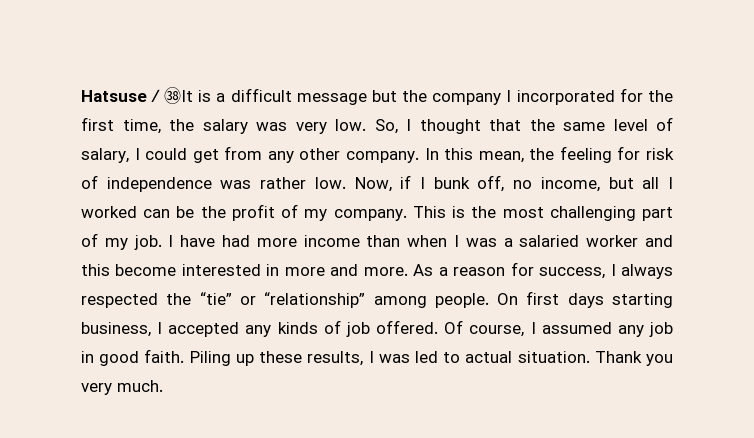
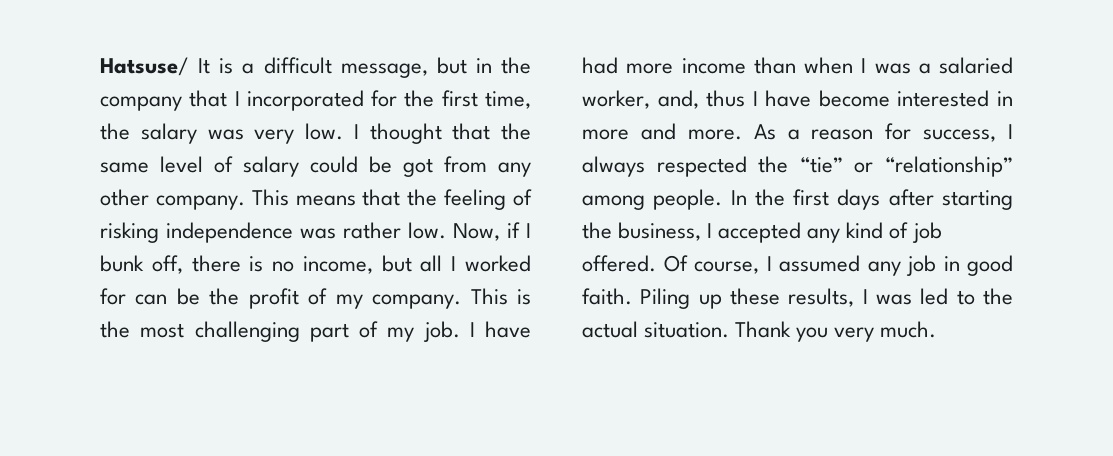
[81,87,181,104] Hatsuse／㊳ -> [100,57,189,76] Hatsuse/
[296,90,397,105] message but -> [340,57,492,78] message, but in
(502, 99) none -> [189,90,228,107] that
[374,119,398,134] So, -> (343, 131) none
[81,146,674,163] [81,175,98,189] salary, I could get from any other company. In this mean, the feeling for risk of -> [243,156,531,177] [100,189,532,210] [100,222,159,243] salary could be got from any other company. This means that the feeling of risking
(505, 183) none -> [191,255,264,272] there is
(137, 212) none -> [100,288,126,305] for
[586,235,673,247] [81,264,110,276] worker and this -> [582,90,812,109] worker, and, thus I have
[497,291,673,308] On first days starting -> [730,189,1013,210] [582,222,612,239] In the first days after starting the
[277,322,318,334] kinds -> [846,222,884,239] kind
(461, 357) none -> [983,288,1013,305] the

